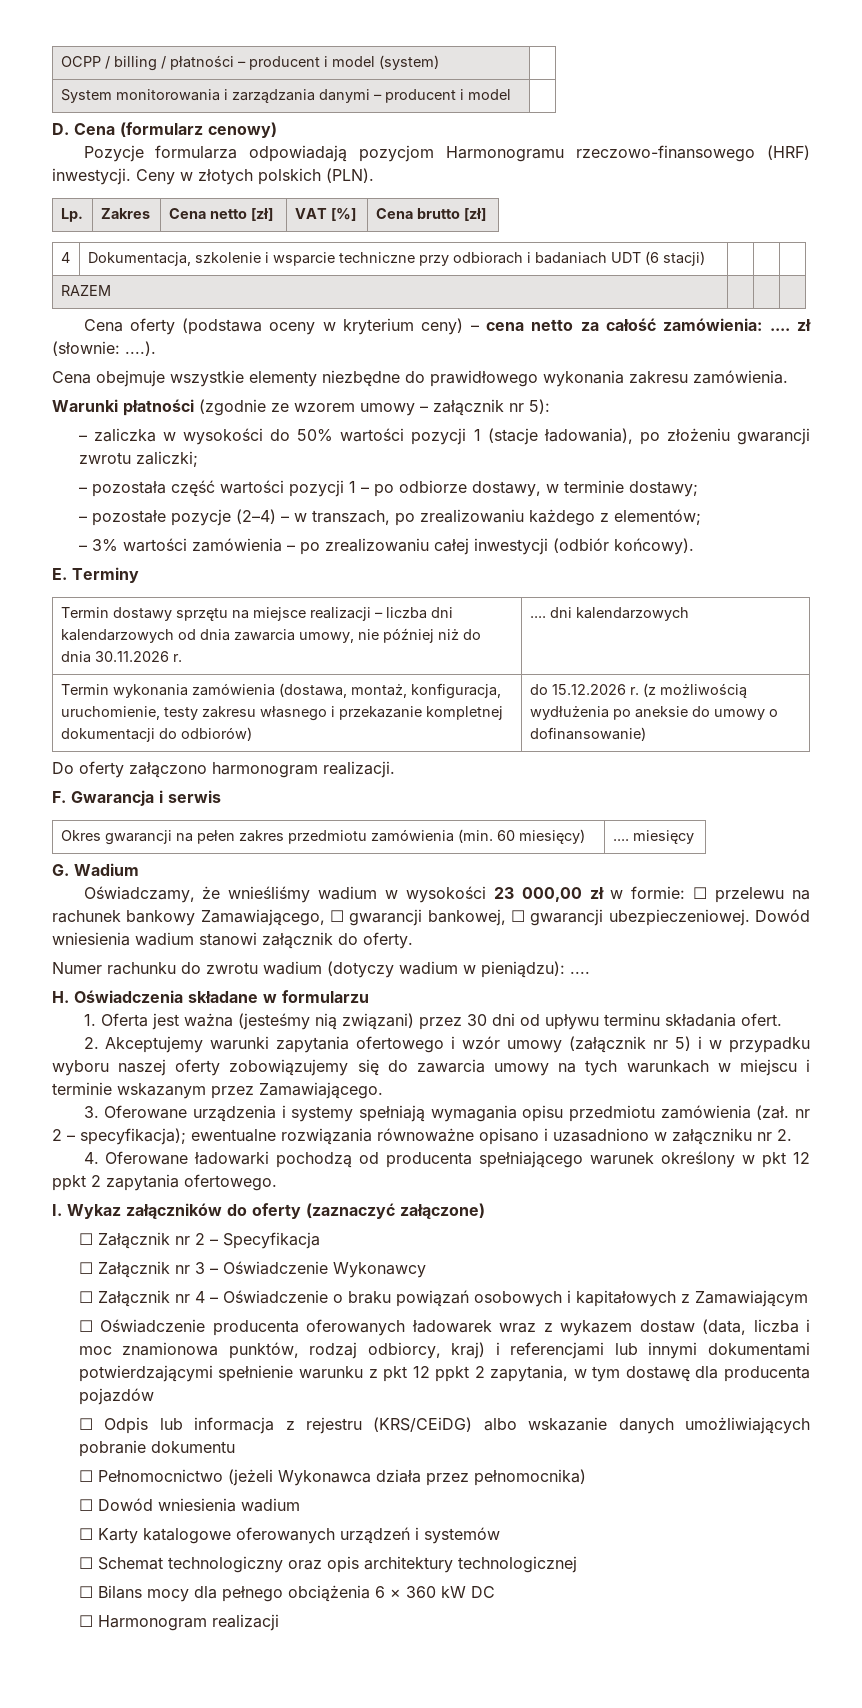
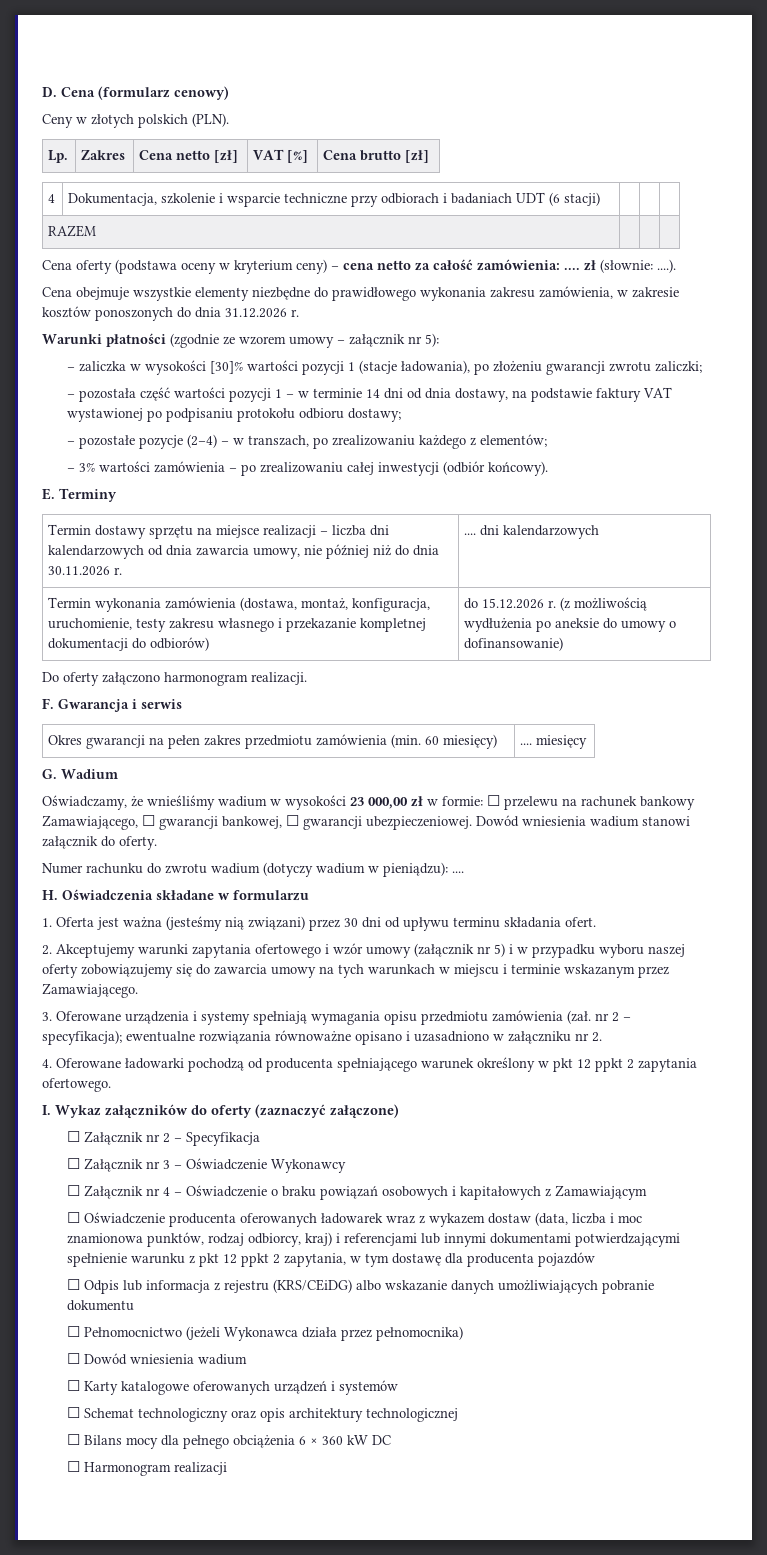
[60,55,439,71] [60,89,511,103] [52,122,277,138] [83,145,810,162] [52,168,131,185] OCPP / billing / płatności – producent i model (system) | // System monitorowania i zarządzania danymi – producent i model | // D. Cena (formularz cenowy) // Pozycje formularza odpowiadają pozycjom Harmonogramu rzeczowo-finansowego (HRF) inwestycji. -> [42,86,229,100] D. Cena (formularz cenowy) //
[693,370,788,384] zamówienia. -> [539,286,679,299] [42,306,299,321] zamówienia, w zakresie kosztów ponoszonych do dnia 31.12.2026 r.
[270,429,334,442] do 50% -> [210,361,244,374] [30]%
[373,480,624,497] po odbiorze dostawy, w terminie -> [298,387,673,402] [67,408,345,422] w terminie 14 dni od dnia dostawy, na podstawie faktury VAT wystawionej po podpisaniu protokołu odbioru

